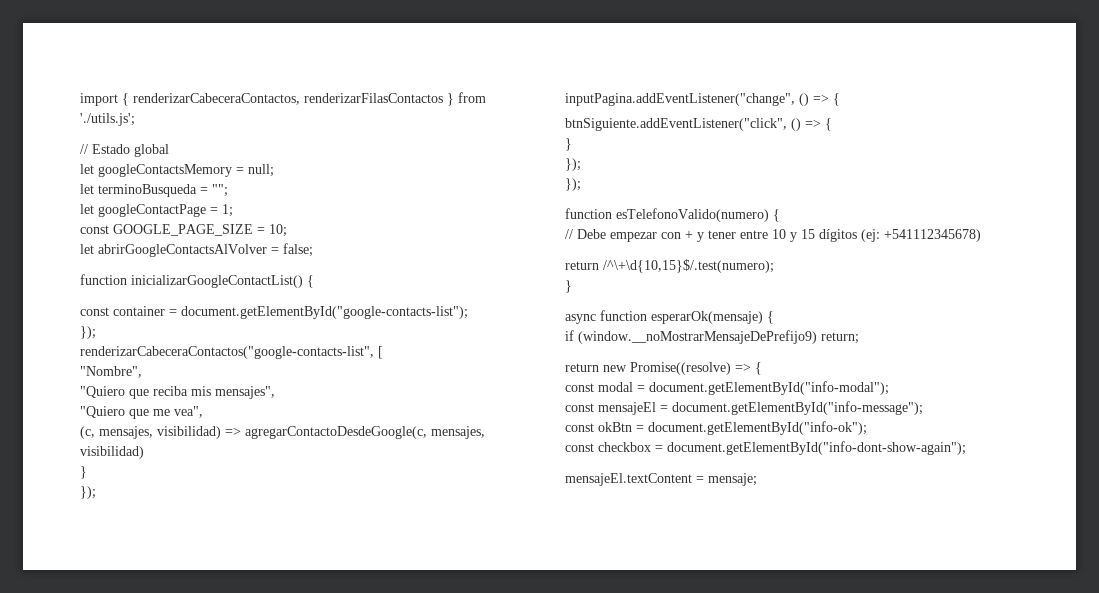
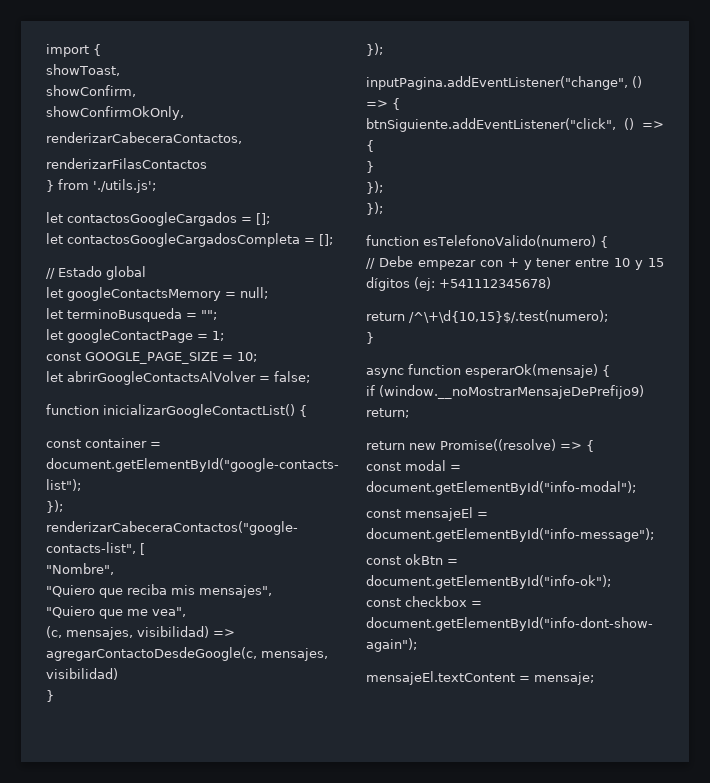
(129, 99) none -> [46,64,120,76] [46,85,136,97] [46,106,184,120] // showToast, // showConfirm, // showConfirmOkOnly, //
(300, 99) none -> (242, 138) //
(443, 98) none -> (207, 163) //
(135, 119) none -> [46,212,270,226] [46,233,333,247] // let contactosGoogleCargados = []; // let contactosGoogleCargadosCompleta = [];

